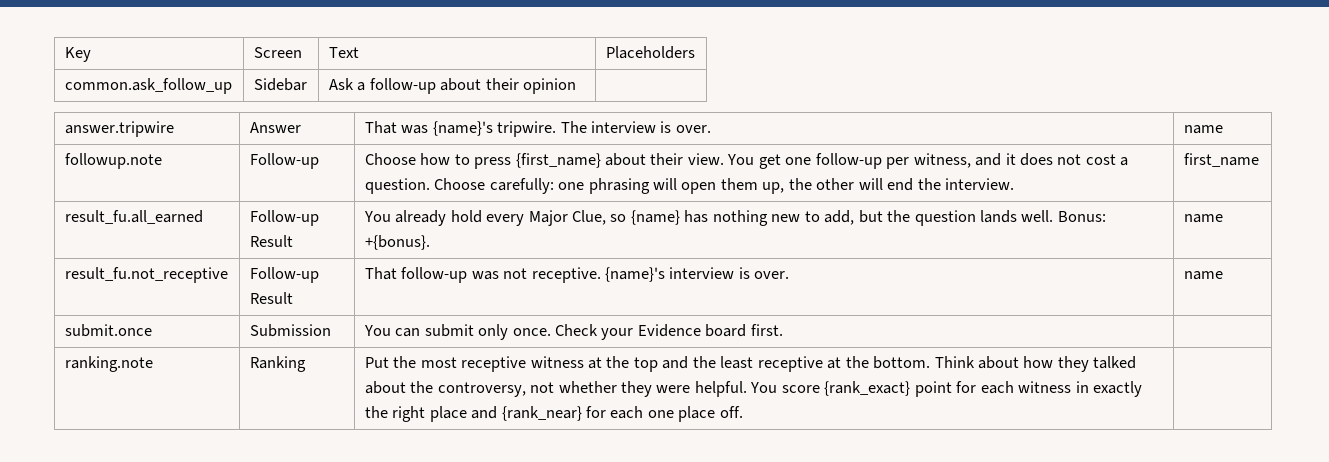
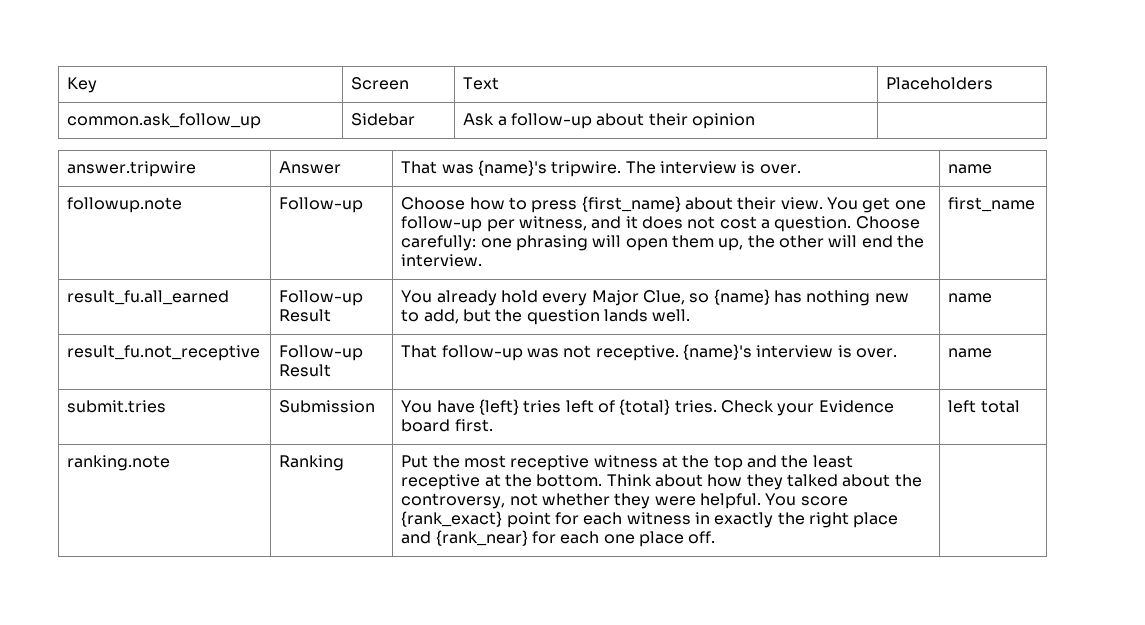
[1057,211,1106,222] [364,235,430,250] Bonus: +{bonus}. -> (691, 315) none
[64,324,152,337] submit.once -> [67,400,167,413] submit.tries
[395,324,551,340] can submit only once. -> [436,399,717,415] have {left} tries left of {total} tries.
(783, 330) none -> [948,400,1020,413] left total

